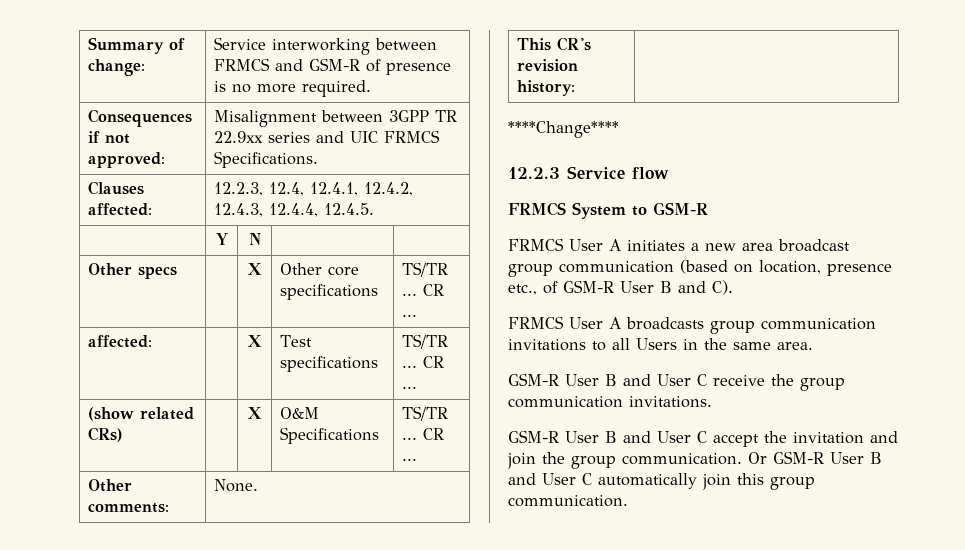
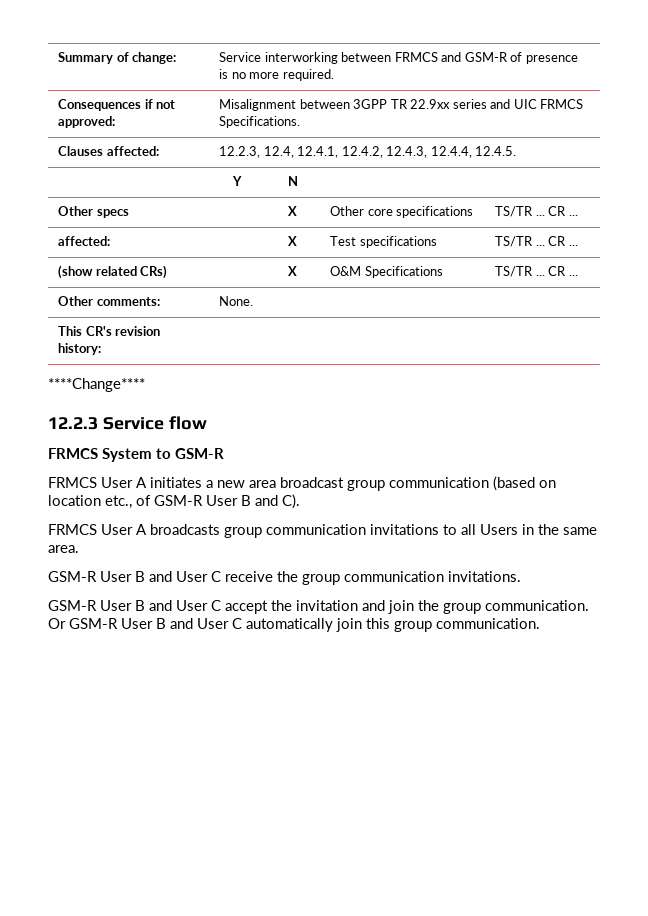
[759,260,892,276] location, presence -> [48,495,101,506] location

